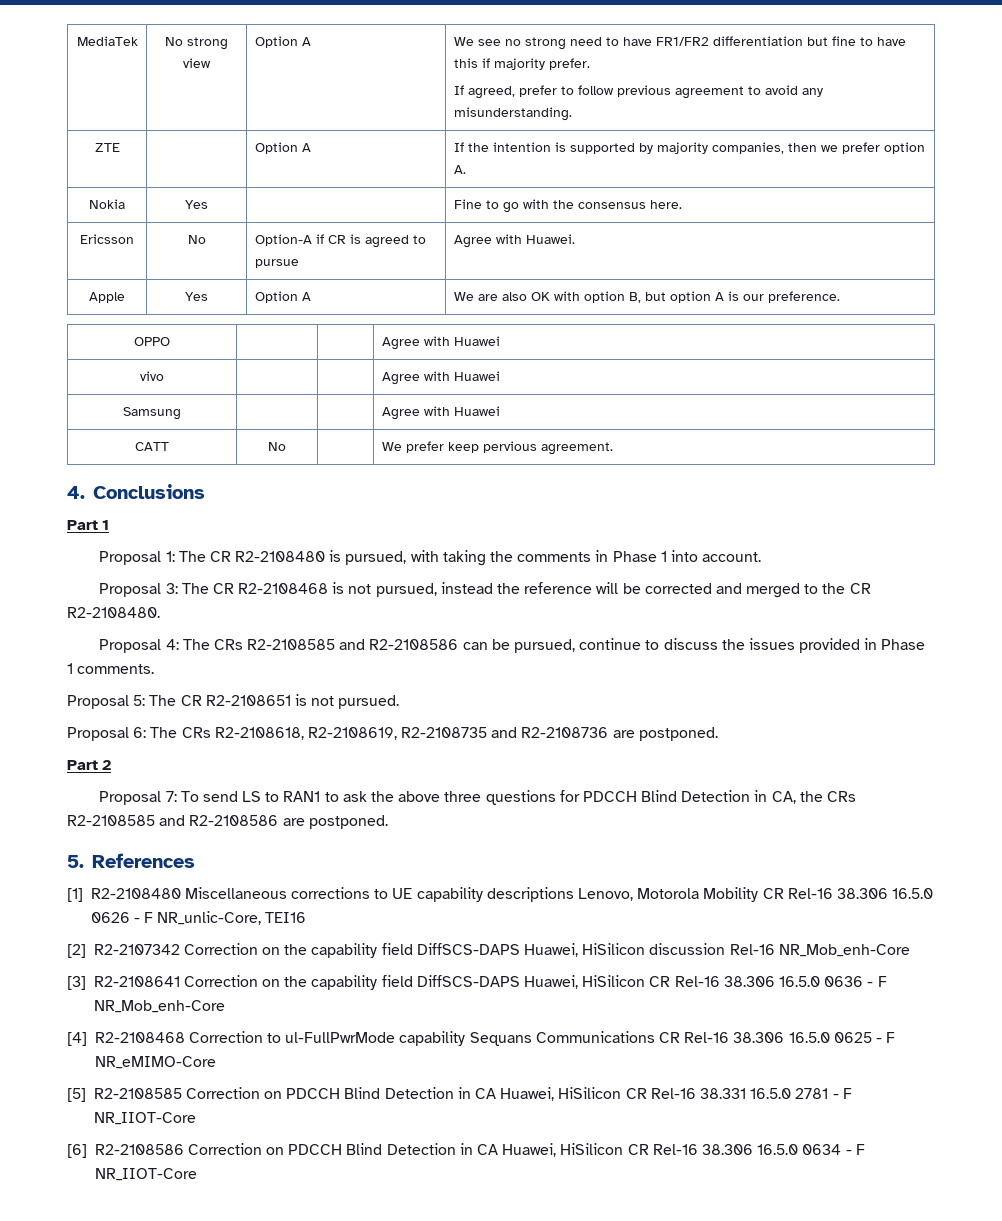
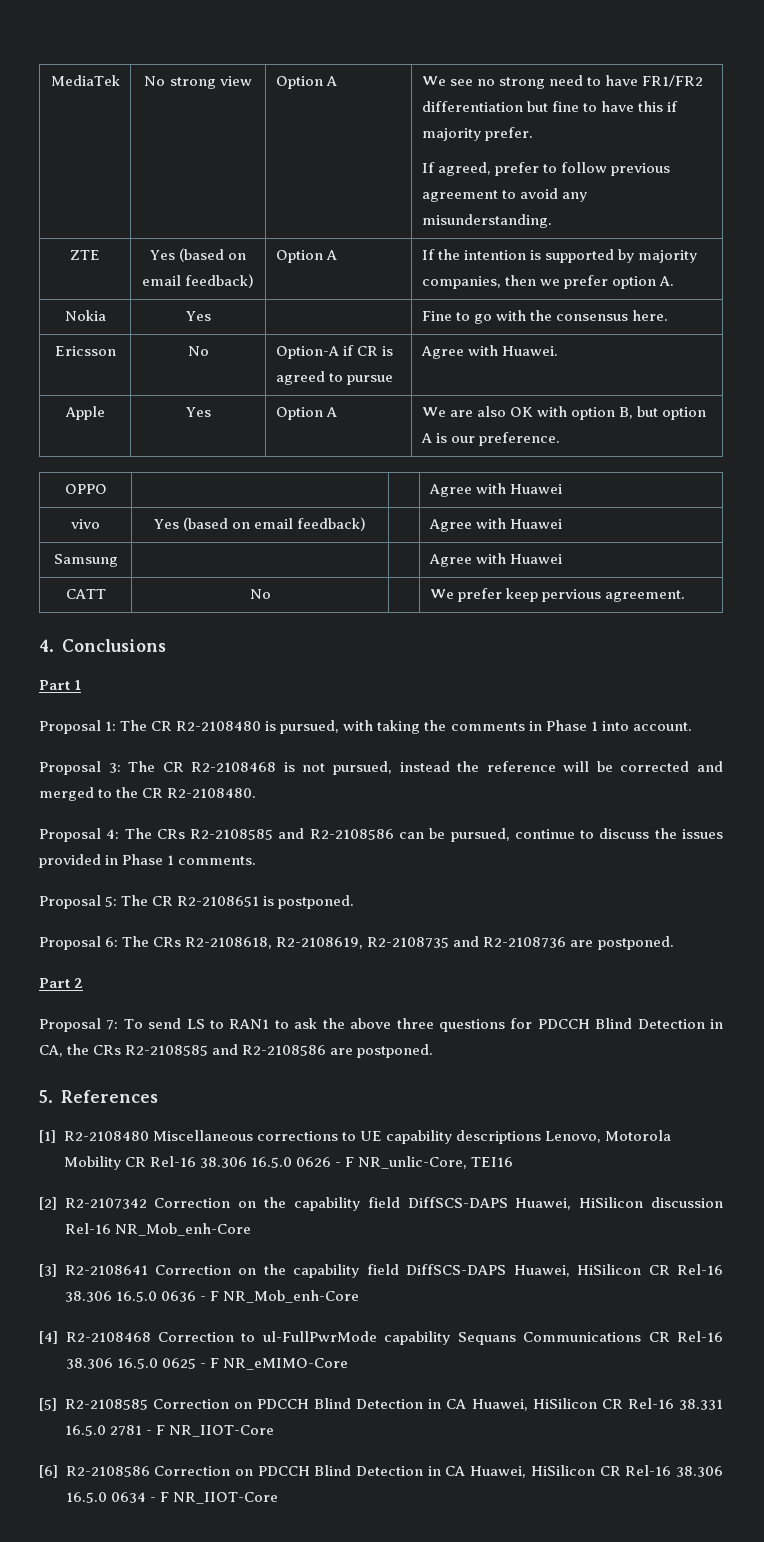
(120, 147) none -> [149,248,247,262] [141,274,255,288] Yes (based on email feedback)
(164, 376) none -> [153,517,367,531] Yes (based on email feedback)
[311,695,400,709] not pursued. -> [278,895,355,909] postponed.

